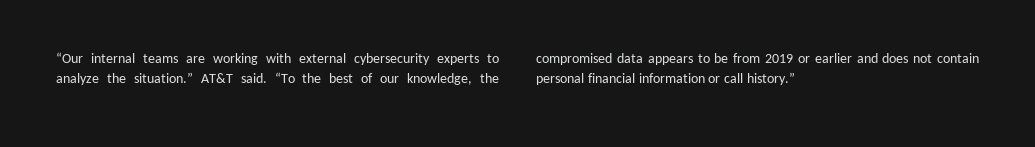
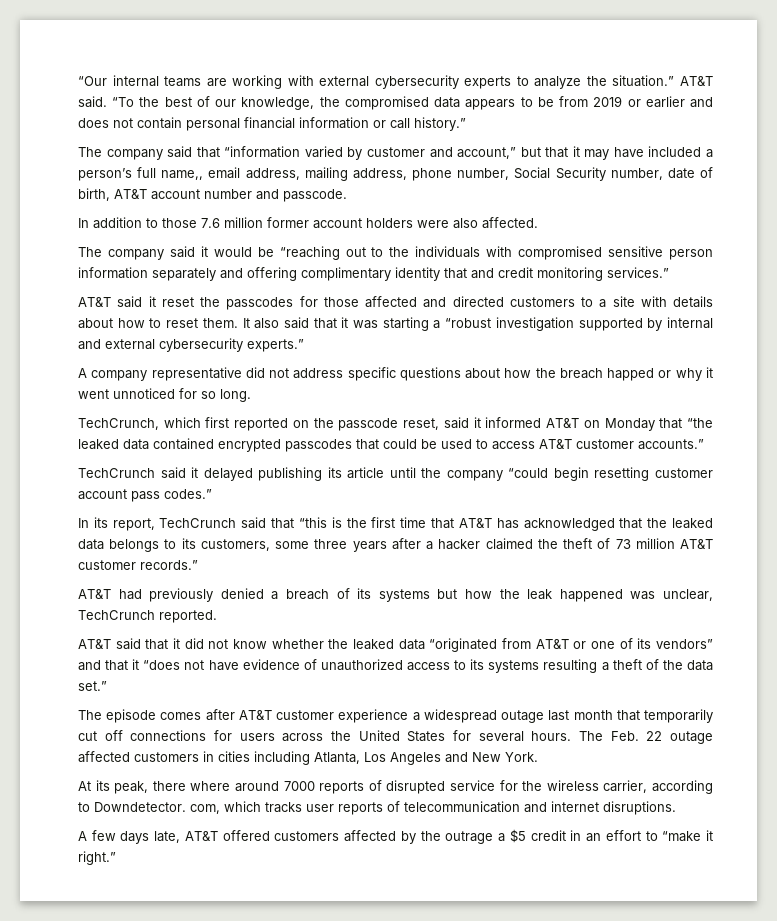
(795, 78) none -> [78,146,713,160] [78,167,713,181] [78,188,347,202] [78,217,538,229] [78,246,714,260] [78,267,669,281] [78,296,713,310] [78,317,713,331] [78,338,304,352] [78,367,713,381] [78,388,251,402] [78,417,714,431] [78,438,704,452] [78,467,713,481] [78,489,212,502] [78,517,714,531] [78,538,714,552] [78,560,198,570] [78,588,714,602] [78,610,217,623] [78,638,713,652] [78,659,713,673] [78,681,107,691] [78,709,713,723] [78,730,713,744] [78,751,538,765] [78,780,714,794] [78,801,676,815] [78,829,713,844] [78,851,116,865] // The company said that “information varied by customer and account,” but that it may have included a person’s full name,, email address, mailing address, phone number, Social Security number, date of birth, AT&T account number and passcode. // In addition to those 7.6 million former account holders were also affected. // The company said it would be “reaching out to the individuals with compromised sensitive person information separately and offering complimentary identity that and credit monitoring services.” // AT&T said it reset the passcodes for those affected and directed customers to a site with details about how to reset them. It also said that it was starting a “robust investigation supported by internal and external cybersecurity experts.” // A company representative did not address specific questions about how the breach happed or why it went unnoticed for so long. // TechCrunch, which first reported on the passcode reset, said it informed AT&T on Monday that “the leaked data contained encrypted passcodes that could be used to access AT&T customer accounts.” // TechCrunch said it delayed publishing its article until the company “could begin resetting customer account pass codes.” // In its report, TechCrunch said that “this is the first time that AT&T has acknowledged that the leaked data belongs to its customers, some three years after a hacker claimed the theft of 73 million AT&T customer records.” // AT&T had previously denied a breach of its systems but how the leak happened was unclear, TechCrunch reported. // AT&T said that it did not know whether the leaked data “originated from AT&T or one of its vendors” and that it “does not have evidence of unauthorized access to its systems resulting a theft of the data set.” // The episode comes after AT&T customer experience a widespread outage last month that temporarily cut off connections for users across the United States for several hours. The Feb. 22 outage affected customers in cities including Atlanta, Los Angeles and New York. // At its peak, there where around 7000 reports of disrupted service for the wireless carrier, according to Downdetector. com, which tracks user reports of telecommunication and internet disruptions. // A few days late, AT&T offered customers affected by the outrage a $5 credit in an effort to “make it right.”

